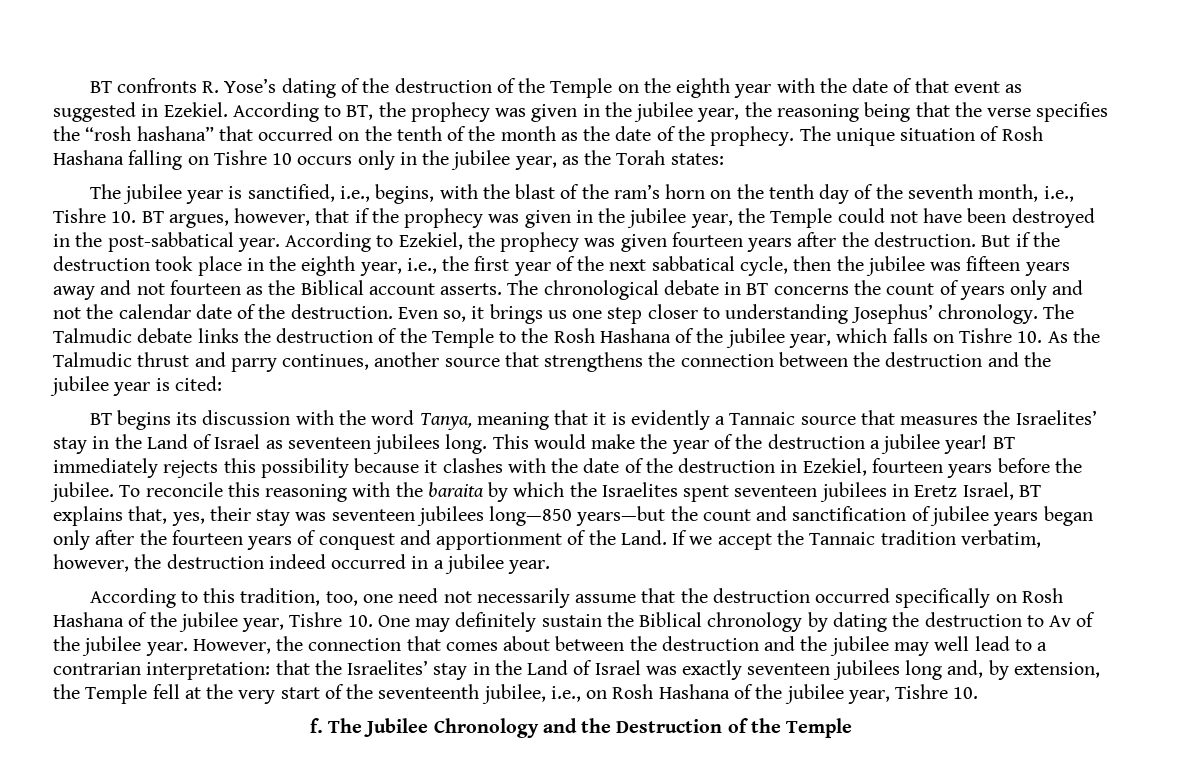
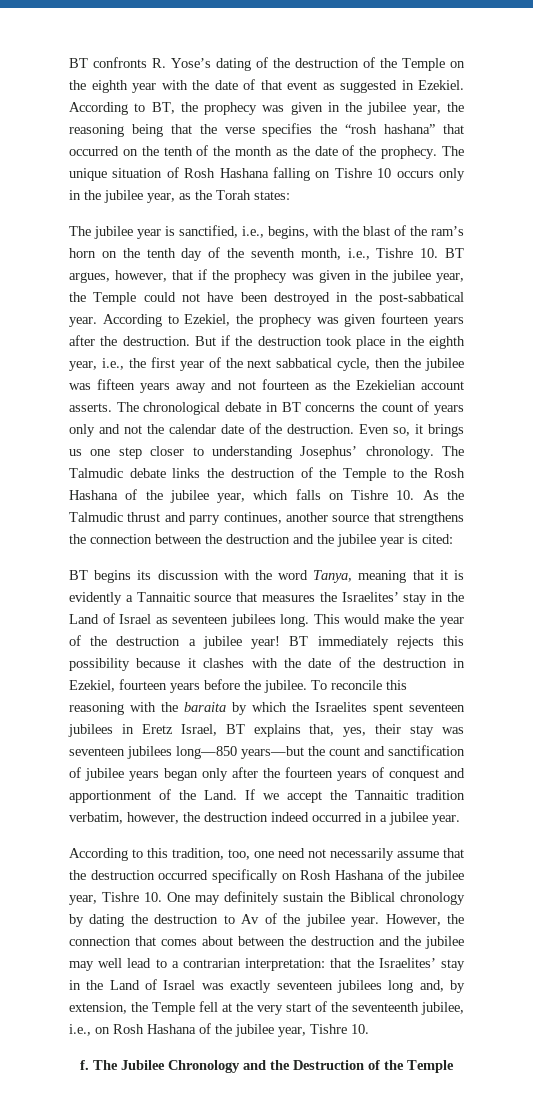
[300,280,364,295] Biblical -> [355,380,416,390] Ezekielian
[729,412,796,425] Tannaic -> [136,592,190,602] Tannaitic
[809,532,876,545] Tannaic -> [355,790,408,800] Tannaitic

